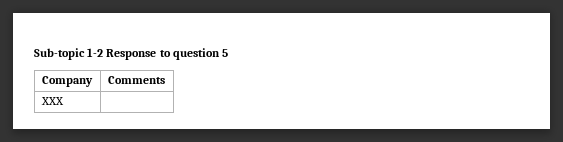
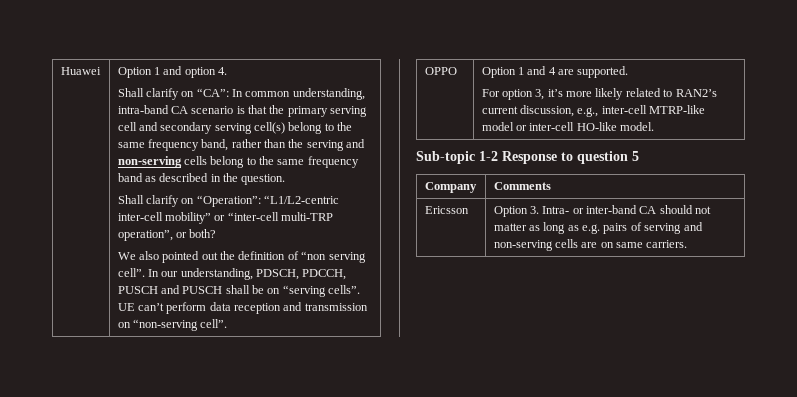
(34, 54) none -> [60,67,101,75] [117,66,228,78] [117,88,365,100] [117,105,368,117] [117,122,353,134] [117,139,366,151] [117,156,359,168] [117,173,286,185] [117,195,340,207] [117,212,334,224] [117,229,217,241] [117,251,366,263] [117,268,347,280] [117,285,361,297] [117,302,368,314] [117,319,228,331] [424,67,457,75] [481,66,629,78] [481,88,717,100] [481,105,706,117] [481,122,655,131] Huawei | Option 1 and option 4. // Shall clarify on “CA”: In common understanding, intra-band CA scenario is that the primary serving cell and secondary serving cell(s) belong to the same frequency band, rather than the serving and non-serving cells belong to the same frequency band as described in the question. // Shall clarify on “Operation”: “L1/L2-centric inter-cell mobility” or “inter-cell multi-TRP operation”, or both? // We also pointed out the definition of “non serving cell”. In our understanding, PDSCH, PDCCH, PUSCH and PUSCH shall be on “serving cells”. UE can’t perform data reception and transmission on “non-serving cell”. // OPPO | Option 1 and 4 are supported. // For option 3, it’s more likely related to RAN2’s current discussion, e.g., inter-cell MTRP-like model or inter-cell HO-like model. //
[40,97,64,105] XXX | -> [424,206,469,214] [493,205,712,217] [493,222,703,234] [493,239,688,251] Ericsson | Option 3. Intra- or inter-band CA should not matter as long as e.g. pairs of serving and non-serving cells are on same carriers.

